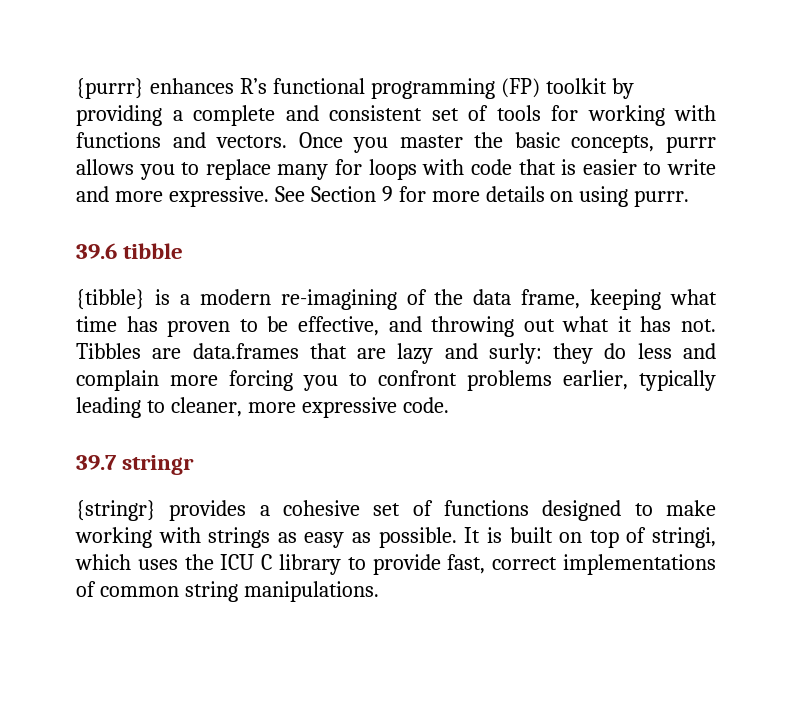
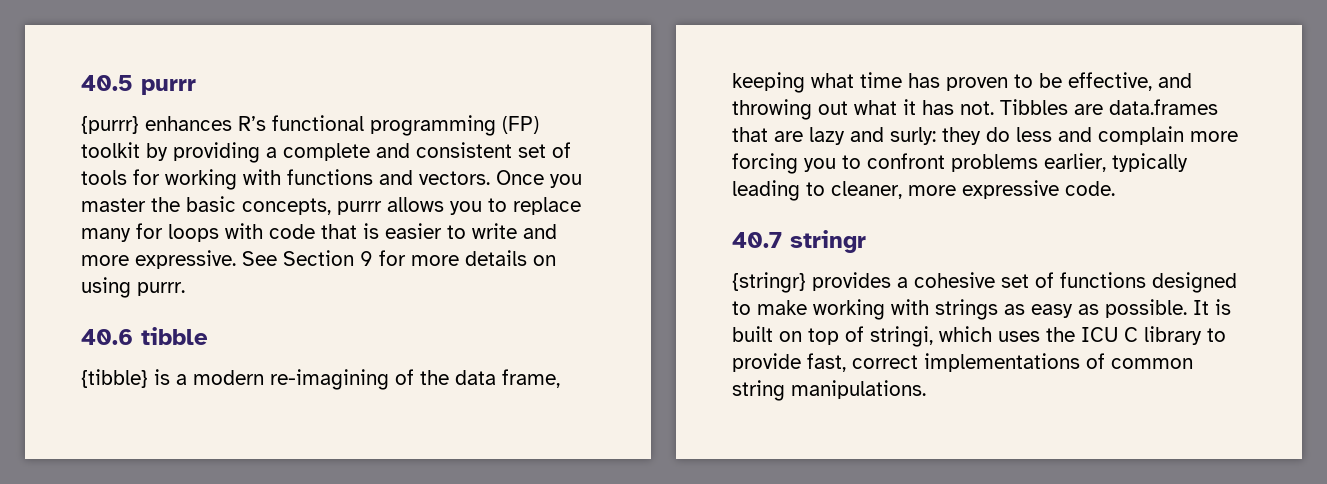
(76, 88) none -> [81,75,196,95] 40.5 purrr //
[76,243,117,259] 39.6 -> [81,329,133,345] 40.6
[76,455,117,470] 39.7 -> [732,232,782,248] 40.7

